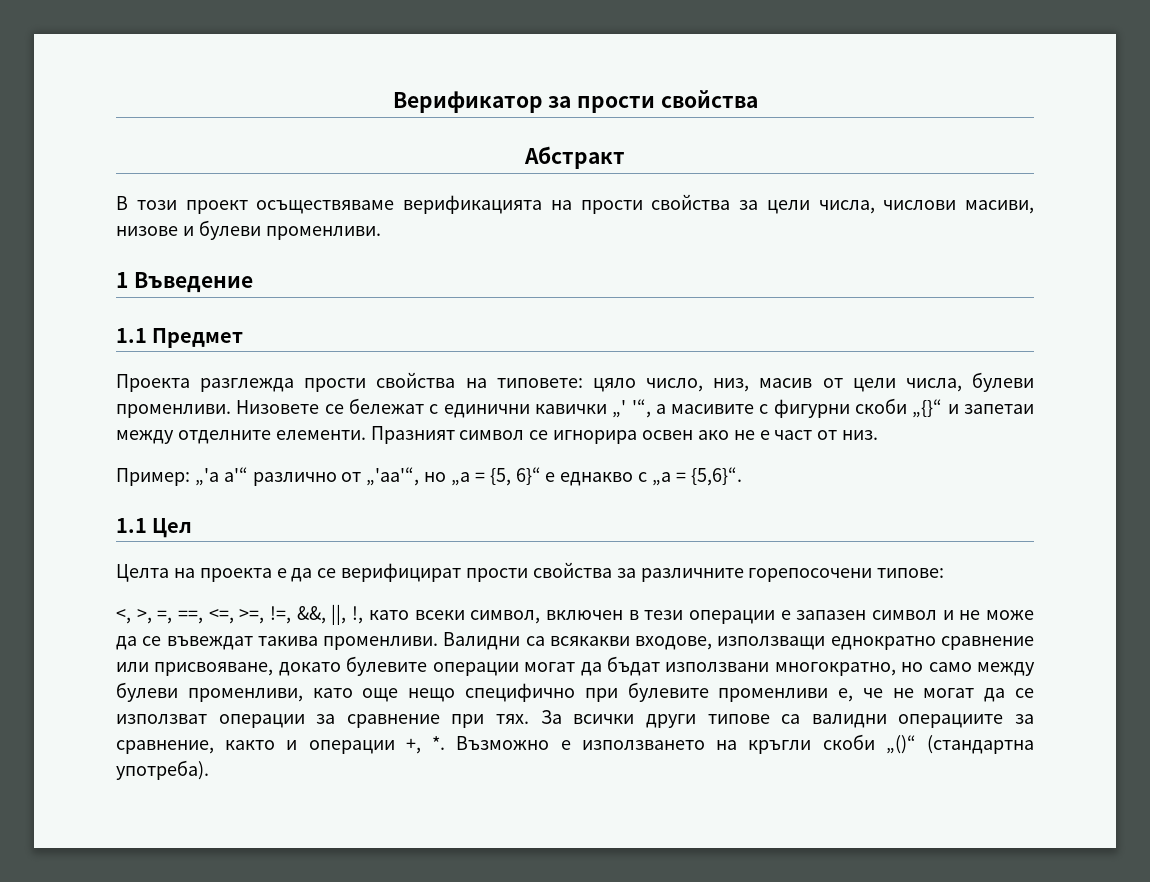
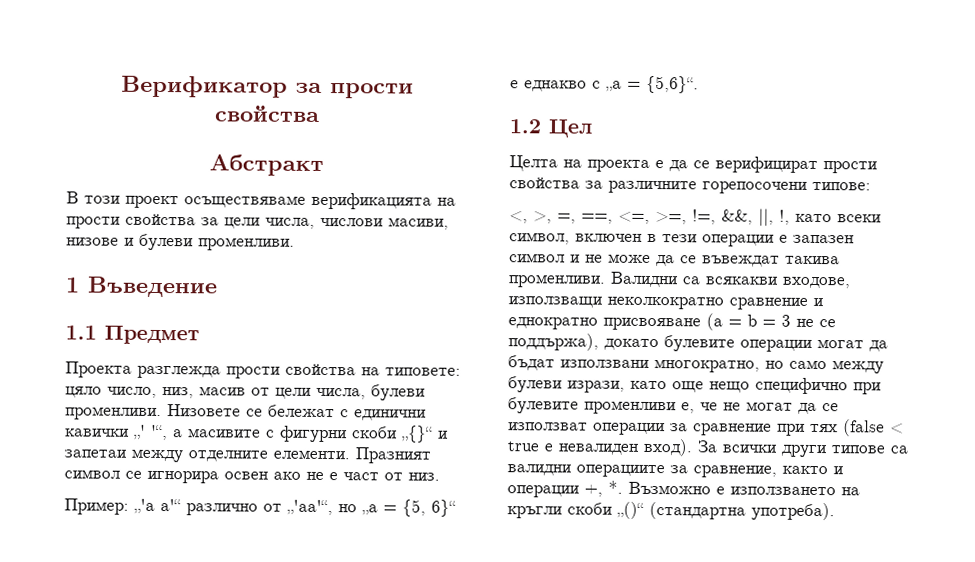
[116,518,147,533] 1.1 -> [509,119,541,134] 1.2
[830,636,1034,650] [116,662,274,676] еднократно сравнение или присвояване, -> [607,296,823,310] [508,313,836,331] [508,333,599,351] неколкократно сравнение и еднократно присвояване (а = b = 3 не се поддържа),
[187,688,303,702] променливи, -> [567,380,625,393] изрази,
[496,714,530,724] тях. -> [810,419,904,437] [507,438,693,457] тях (false < true е невалиден вход).

